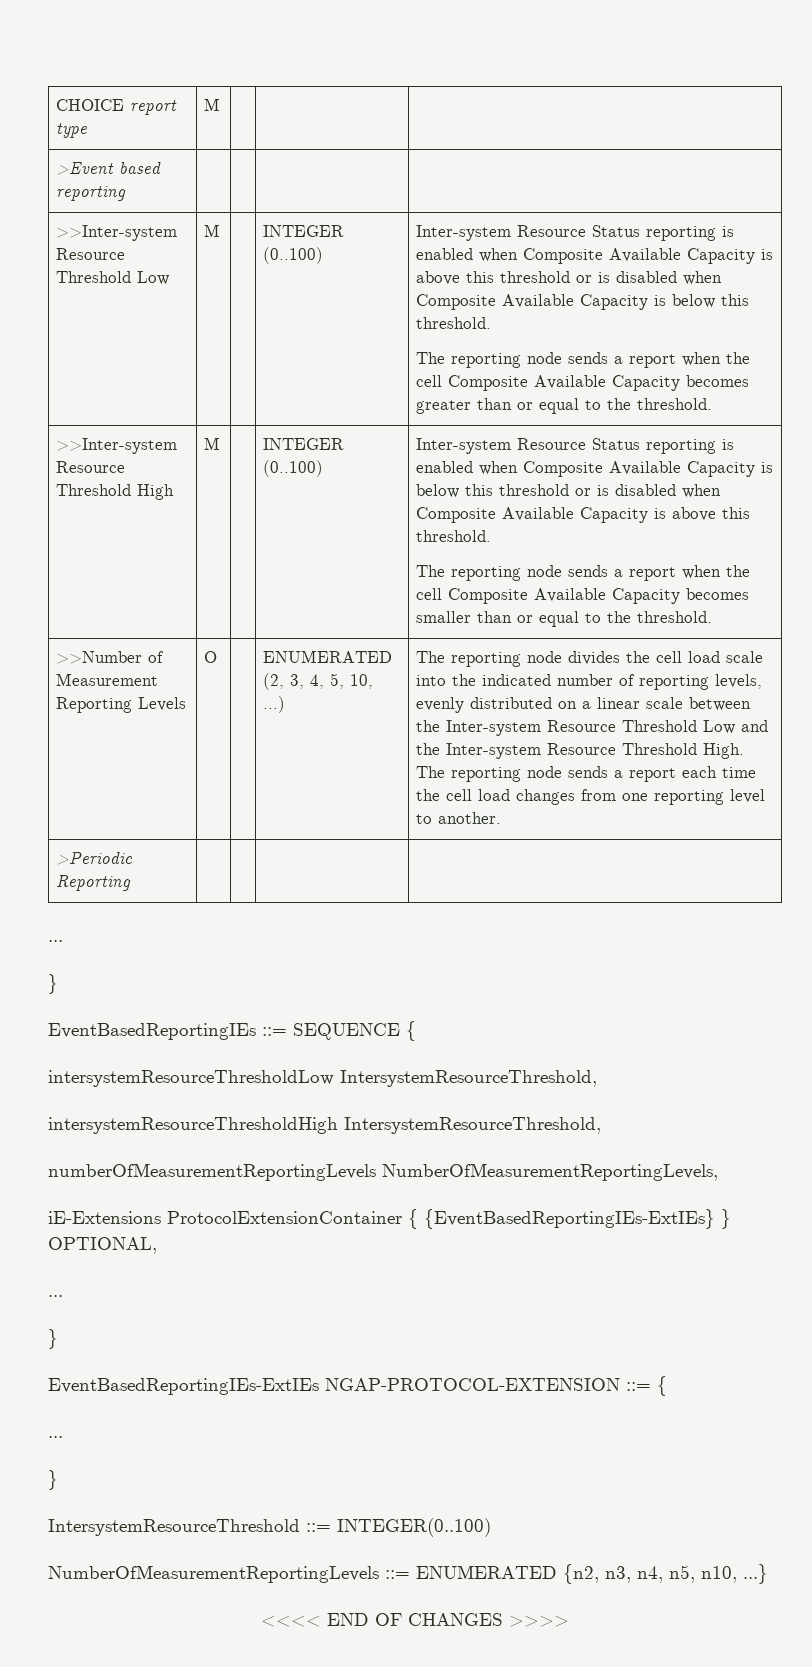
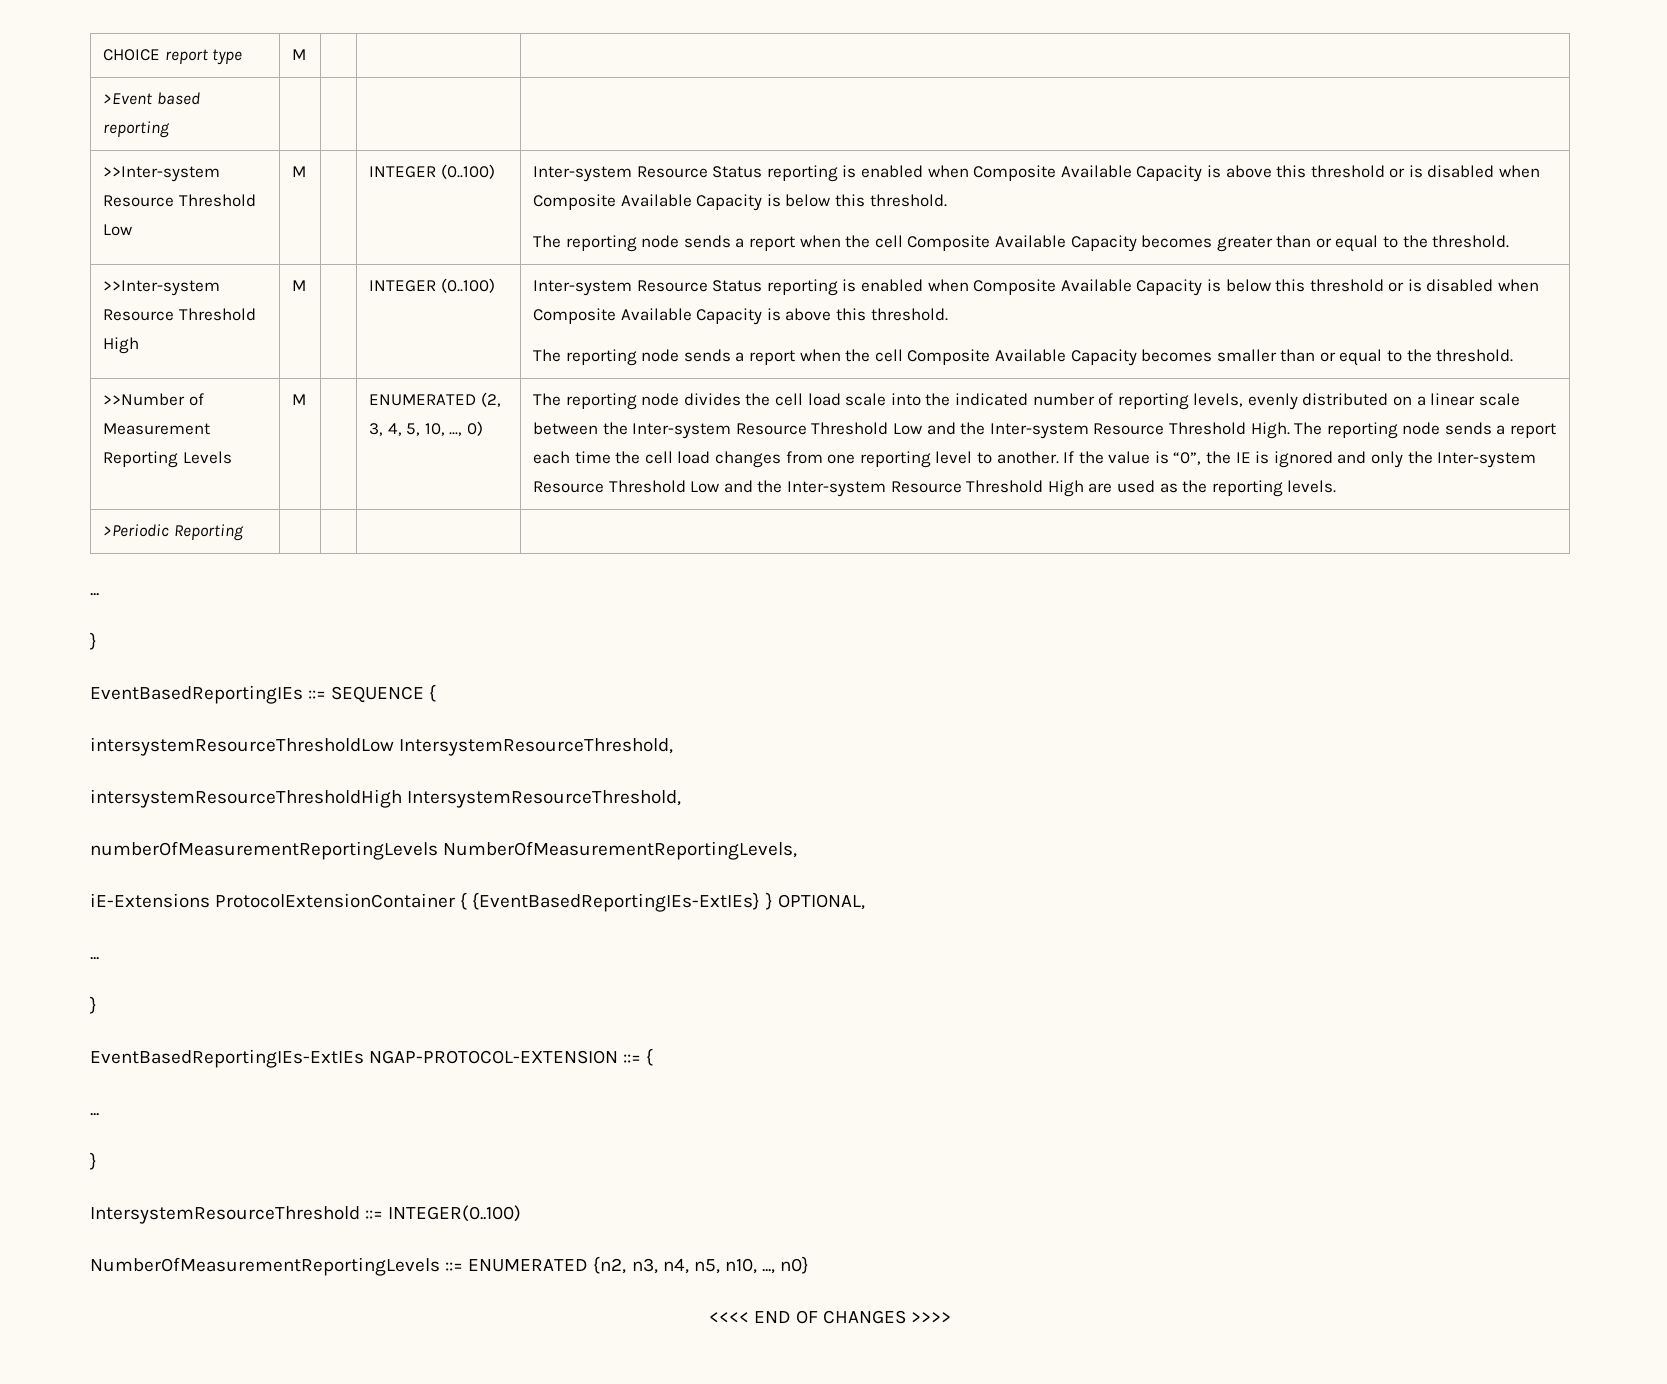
[204,651,218,663] O -> [292,394,307,405] M
[263,696,286,713] ...) -> [449,421,483,436] ..., 0)
(502, 818) none -> [1063,451,1537,468] [533,480,1337,497] If the value is “0”, the IE is ignored and only the Inter-system Resource Threshold Low and the Inter-system Resource Threshold High are used as the reporting levels.
[743,1564,768,1584] ...} -> [762,1256,810,1274] ..., n0}

